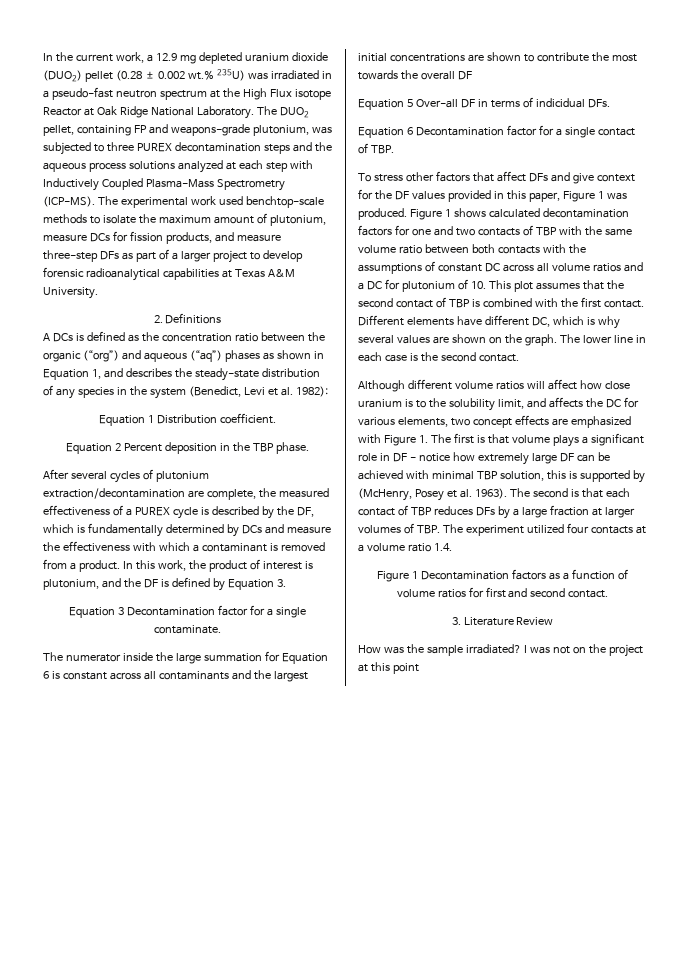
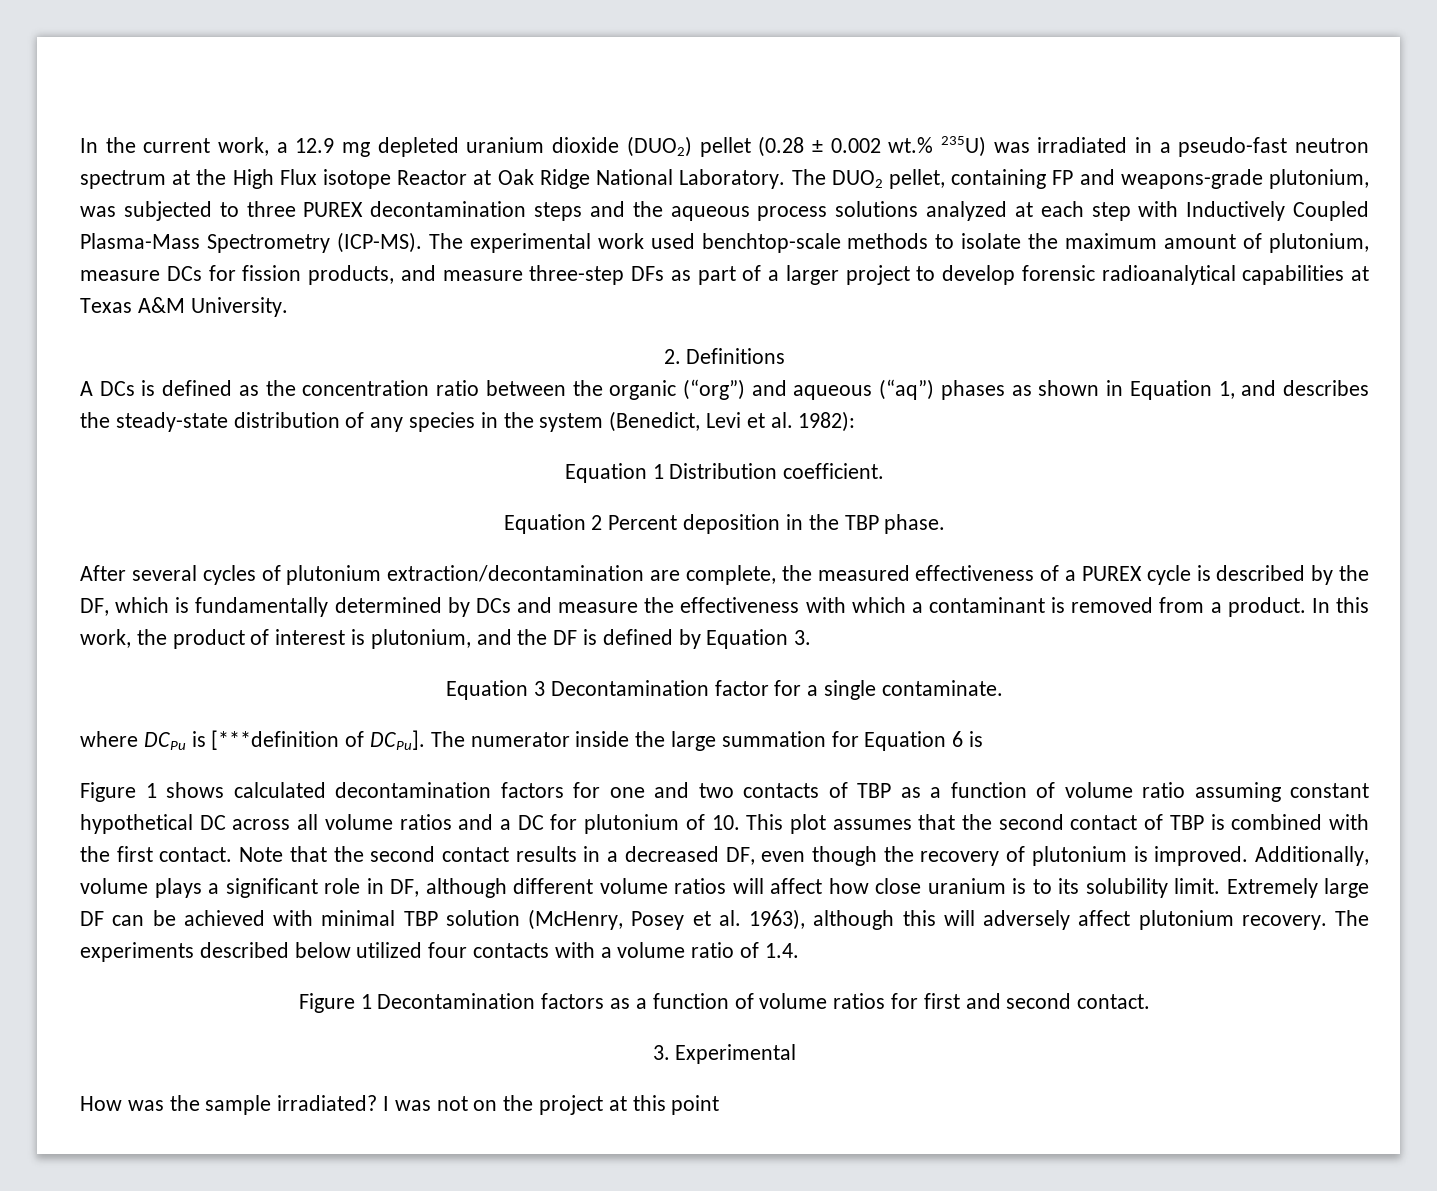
(221, 629) none -> [80,730,426,750] where DCPu is [***definition of DCPu].
[62,670,308,682] [358,52,637,62] [358,70,472,80] [358,97,610,110] [358,125,635,138] [358,143,394,154] [358,171,635,184] [358,189,627,202] [358,208,407,220] constant across all contaminants and the largest initial concentrations are shown to contribute the most towards the overall DF // Equation 5 Over-all DF in terms of indicidual DFs. // Equation 6 Decontamination factor for a single contact of TBP. // To stress other factors that affect DFs and give context for the DF values provided in this paper, Figure 1 was produced. -> (984, 739) //
[558,226,632,236] [358,244,586,254] [358,261,482,274] with the same volume ratio between both contacts with the assumptions of constant -> [900,782,1369,802] [80,814,193,834] as a function of volume ratio assuming constant hypothetical
[358,315,620,329] [358,334,646,346] [358,352,519,362] [358,380,405,392] Different elements have different DC, which is why several values are shown on the graph. The lower line in each case is the second contact. // Although -> [239,846,1369,866] [80,878,507,898] Note that the second contact results in a decreased DF, even though the recovery of plutonium is improved. Additionally, volume plays a significant role in DF, although
[428,397,639,411] [358,415,631,428] [358,433,644,447] [358,452,529,465] the solubility limit, and affects the DC for various elements, two concept effects are emphasized with Figure 1. The first is that volume plays a significant role in DF - notice how extremely -> [1058,878,1318,898] its solubility limit. Extremely
[499,470,645,483] [358,488,630,501] [358,505,635,519] [358,523,524,536] solution, this is supported by (McHenry, Posey et al. 1963). The second is that each contact of TBP reduces DFs by a large fraction at larger volumes of TBP. The experiment -> [445,909,1369,930] [80,942,351,962] solution (McHenry, Posey et al. 1963), although this will adversely affect plutonium recovery. The experiments described below
[635,526,646,534] at -> [554,942,595,958] with
(431, 547) none -> [740,942,760,958] of
[463,617,554,626] Literature Review -> [675,1044,797,1064] Experimental

